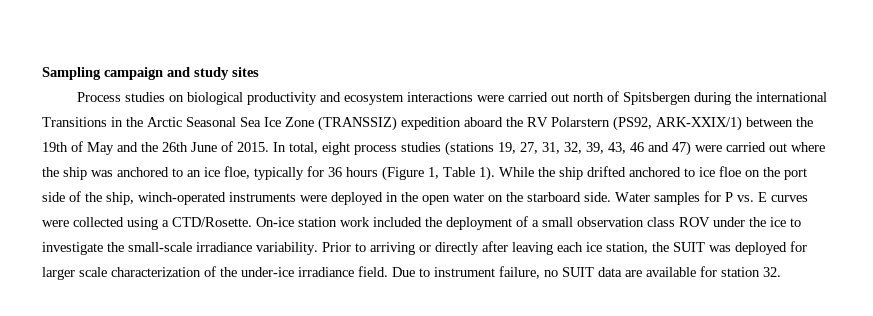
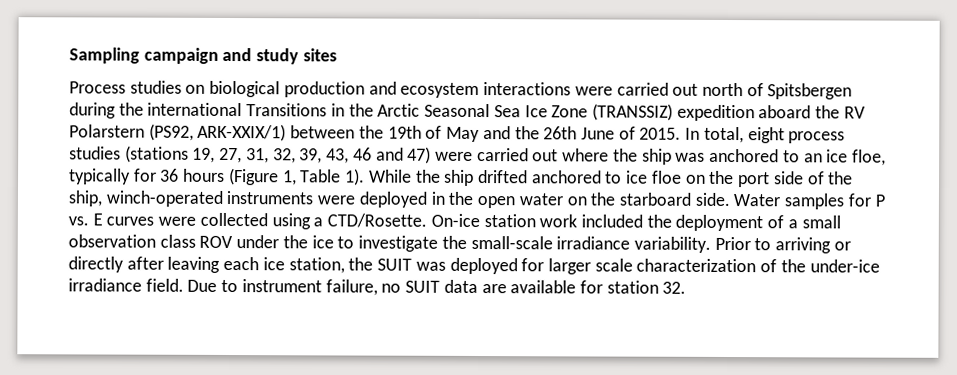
[247,92,318,105] productivity -> [283,81,365,98] production

